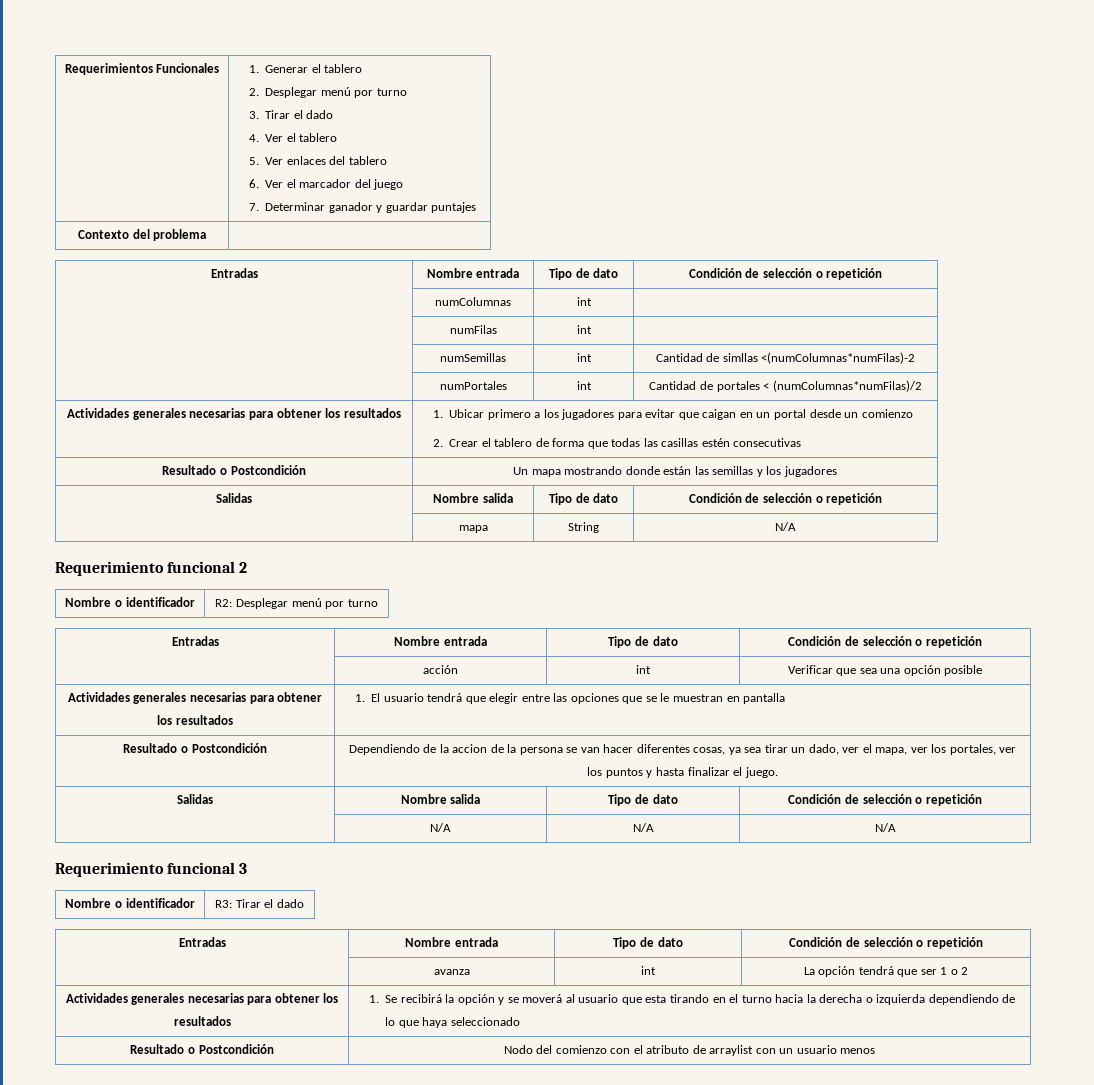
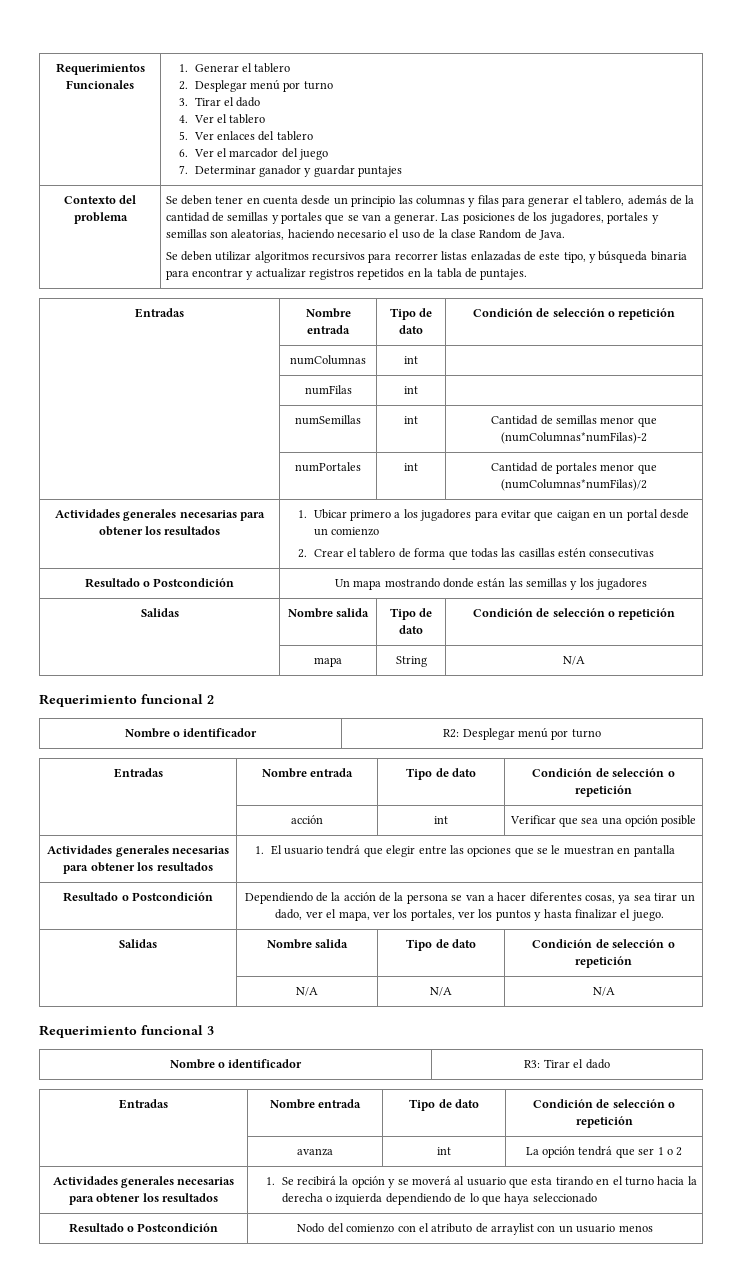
(207, 235) none -> [165,195,695,207] [165,212,659,224] [165,229,566,240] [165,250,687,263] [165,268,528,280] Se deben tener en cuenta desde un principio las columnas y filas para generar el tablero, además de la cantidad de semillas y portales que se van a generar. Las posiciones de los jugadores, portales y semillas son aleatorias, haciendo necesario el uso de la clase Random de Java. // Se deben utilizar algoritmos recursivos para recorrer listas enlazadas de este tipo, y búsqueda binaria para encontrar y actualizar registros repetidos en la tabla de puntajes.
[722,352,916,364] simllas <(numColumnas*numFilas)-2 -> [556,415,657,427] [501,432,647,444] semillas menor que (numColumnas*numFilas)-2
[763,383,770,390] < -> [600,464,657,474] menor que
[452,744,488,753] accion -> [343,892,376,901] acción
(600, 750) none -> [487,895,494,901] a

